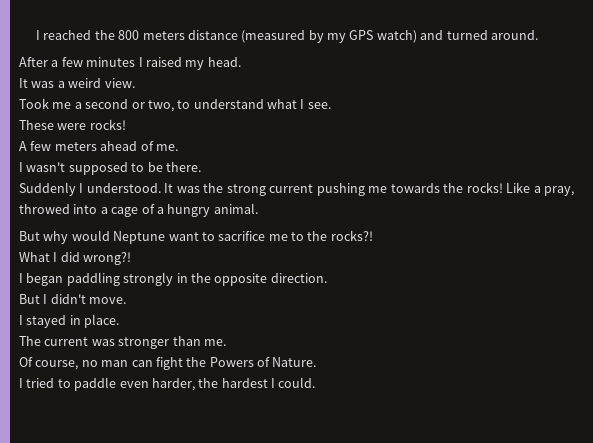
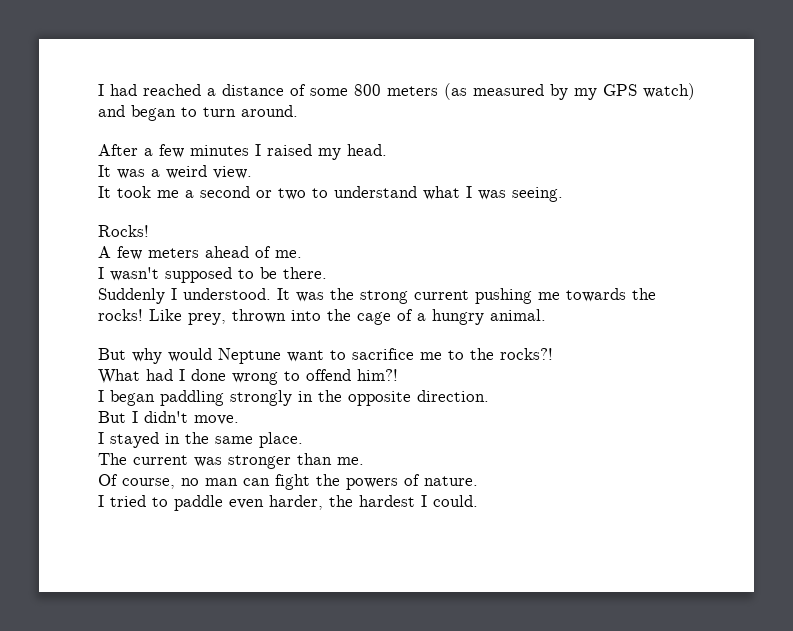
[36,30,306,43] I reached the 800 meters distance (measured -> [98,83,544,100] I had reached a distance of some 800 meters (as measured
[446,30,488,40] turned -> [131,105,236,121] began to turn
[19,98,49,109] Took -> [98,186,151,198] It took
[147,100,174,112] two, -> [278,188,306,200] two
[307,102,331,109] [19,119,126,130] see. // These were rocks! -> [478,187,563,202] [98,225,149,237] was seeing. // Rocks!
[533,186,574,196] [19,204,108,214] a pray, throwed into a -> [188,309,351,325] prey, thrown into the
[53,252,132,265] I did wrong?! -> [146,369,398,385] had I done wrong to offend him?!
(81, 320) none -> [185,432,253,444] the same
[209,357,317,367] Powers of Nature. -> [346,474,478,490] powers of nature.

